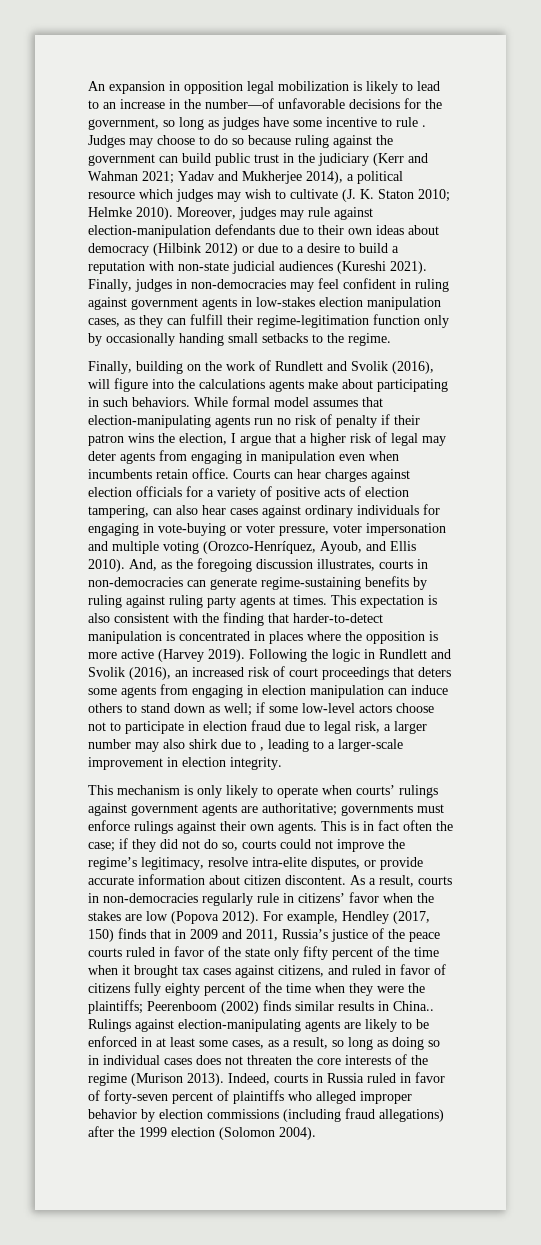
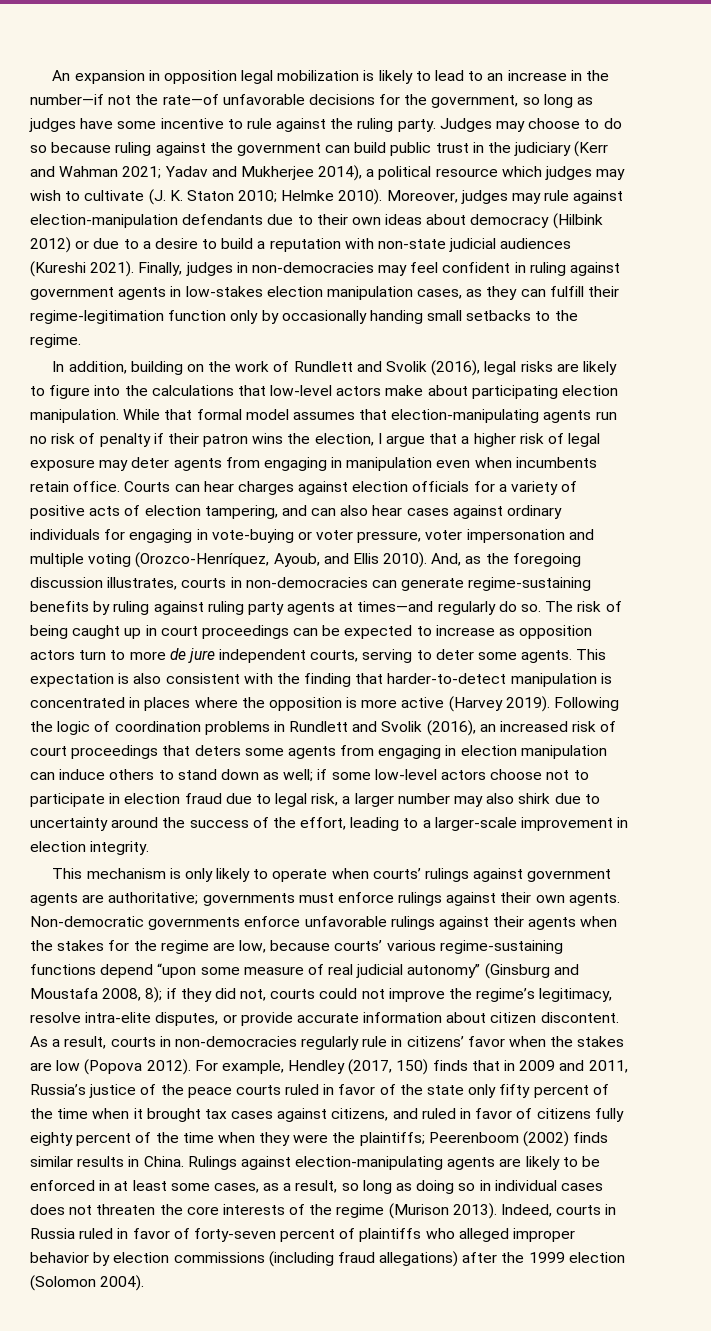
[205,98,274,109] number—of -> [30,94,219,105] number—if not the rate—of
[422,125,426,127] . -> [276,118,436,132] against the ruling party.
[88,361,132,374] Finally, -> [52,361,127,374] In addition,
[88,378,448,392] [88,397,228,407] will figure into the calculations agents make about participating in such behaviors. While -> [484,361,617,375] [30,385,619,399] [30,409,193,423] legal risks are likely to figure into the calculations that low-level actors make about participating election manipulation. While that
(418, 439) none -> [30,459,95,471] exposure
(149, 511) none -> [281,505,307,516] and
[293,595,327,605] times. -> [357,601,622,615] [30,625,593,639] [30,648,573,663] times—and regularly do so. The risk of being caught up in court proceedings can be expected to increase as opposition actors turn to more de jure independent courts, serving to deter some agents.
(360, 655) none -> [94,721,270,735] of coordination problems
[260,747,264,751] , -> [30,817,347,831] uncertainty around the success of the effort,
[321,820,453,831] [88,838,238,852] This is in fact often the case; if they did not do so, -> [30,916,618,930] [30,940,563,954] [30,963,579,979] [30,987,267,1003] Non-democratic governments enforce unfavorable rulings against their agents when the stakes for the regime are low, because courts’ various regime-sustaining functions depend “upon some measure of real judicial autonomy” (Ginsburg and Moustafa 2008, 8); if they did not,
[393,1001,434,1011] China.. -> [143,1156,184,1167] China.

